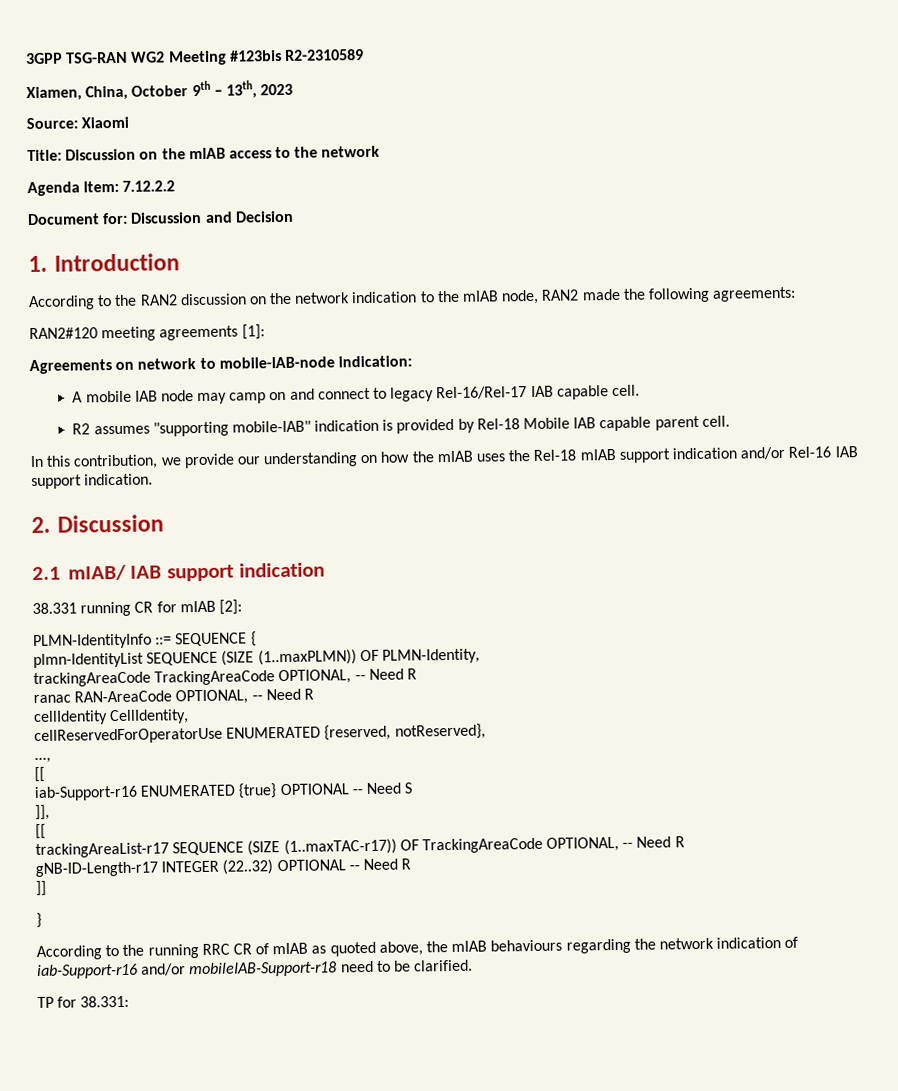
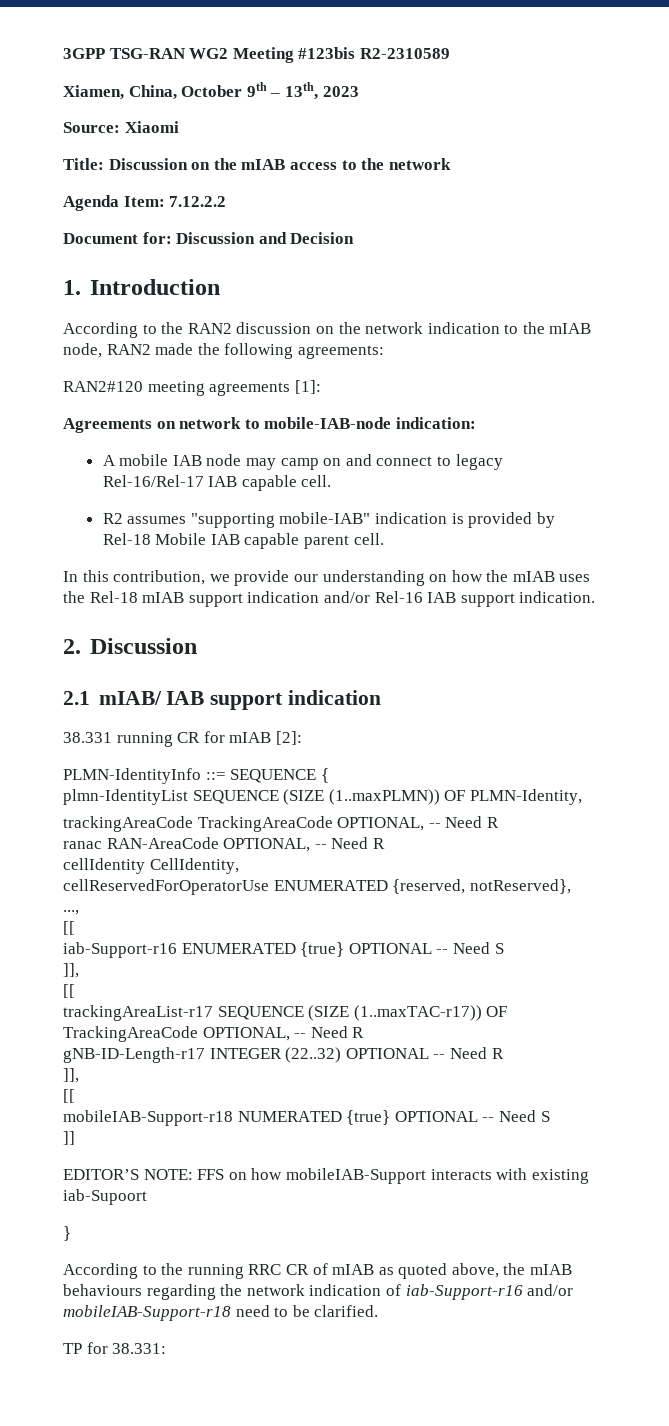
[36,880,47,896] ]] -> [63,1068,79,1083] [63,1089,75,1103] [63,1110,550,1126] [63,1131,75,1145] [63,1168,589,1184] [63,1189,147,1205] ]], // [[ // mobileIAB-Support-r18 NUMERATED {true} OPTIONAL -- Need S // ]] // EDITOR’S NOTE: FFS on how mobileIAB-Support interacts with existing iab-Supoort

